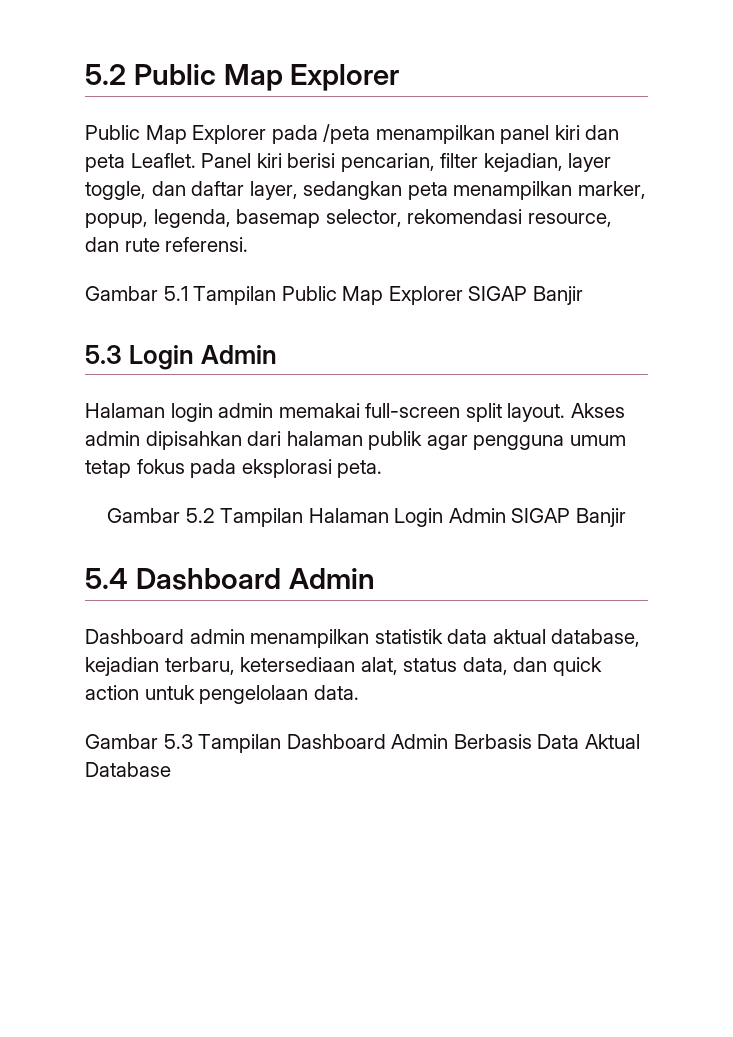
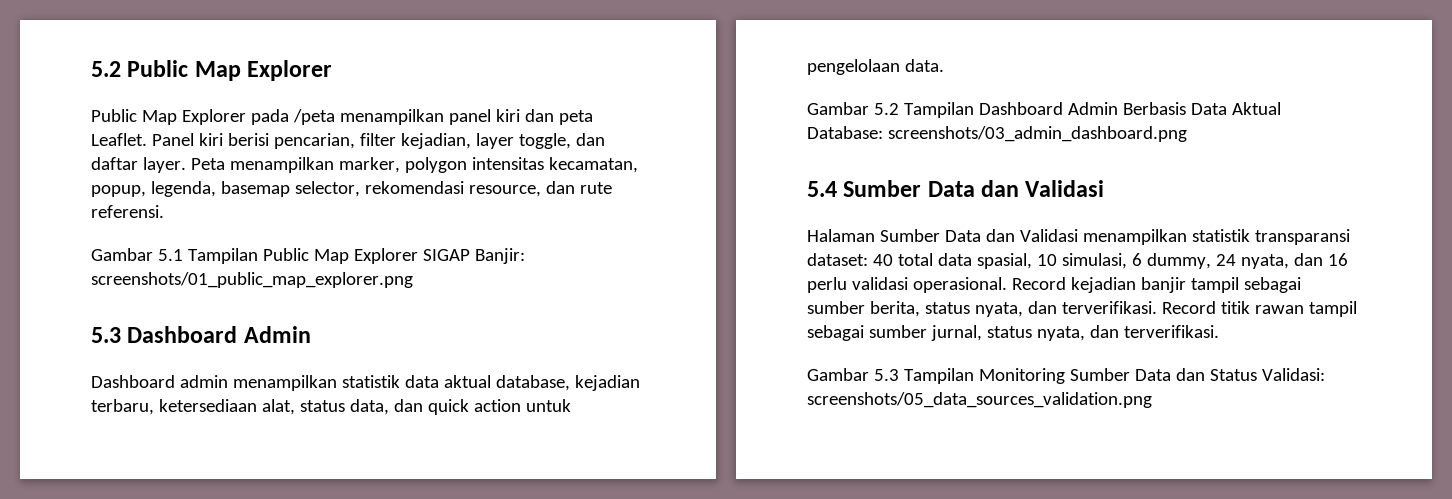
[249,181,646,200] layer, sedangkan peta menampilkan marker, -> [142,157,638,173] layer. Peta menampilkan marker, polygon intensitas kecamatan,
[532,286,583,305] [85,345,277,370] [85,403,625,422] [85,431,626,450] [85,459,383,478] [107,508,626,527] [85,568,128,589] Banjir // 5.3 Login Admin // Halaman login admin memakai full-screen split layout. Akses admin dipisahkan dari halaman publik agar pengguna umum tetap fokus pada eksplorasi peta. // Gambar 5.2 Tampilan Halaman Login Admin SIGAP Banjir // 5.4 -> [474,248,525,264] [91,272,413,288] [91,327,121,343] Banjir: screenshots/01_public_map_explorer.png // 5.3
[163,734,193,749] 5.3 -> [873,103,899,115] 5.2
[85,762,171,777] Database -> [807,126,1187,142] [807,180,1105,197] [807,229,1350,245] [807,253,1348,269] [807,277,1301,293] [807,301,1357,317] [807,325,1219,341] [807,368,1325,384] [807,392,1152,408] Database: screenshots/03_admin_dashboard.png // 5.4 Sumber Data dan Validasi // Halaman Sumber Data dan Validasi menampilkan statistik transparansi dataset: 40 total data spasial, 10 simulasi, 6 dummy, 24 nyata, dan 16 perlu validasi operasional. Record kejadian banjir tampil sebagai sumber berita, status nyata, dan terverifikasi. Record titik rawan tampil sebagai sumber jurnal, status nyata, dan terverifikasi. // Gambar 5.3 Tampilan Monitoring Sumber Data dan Status Validasi: screenshots/05_data_sources_validation.png

